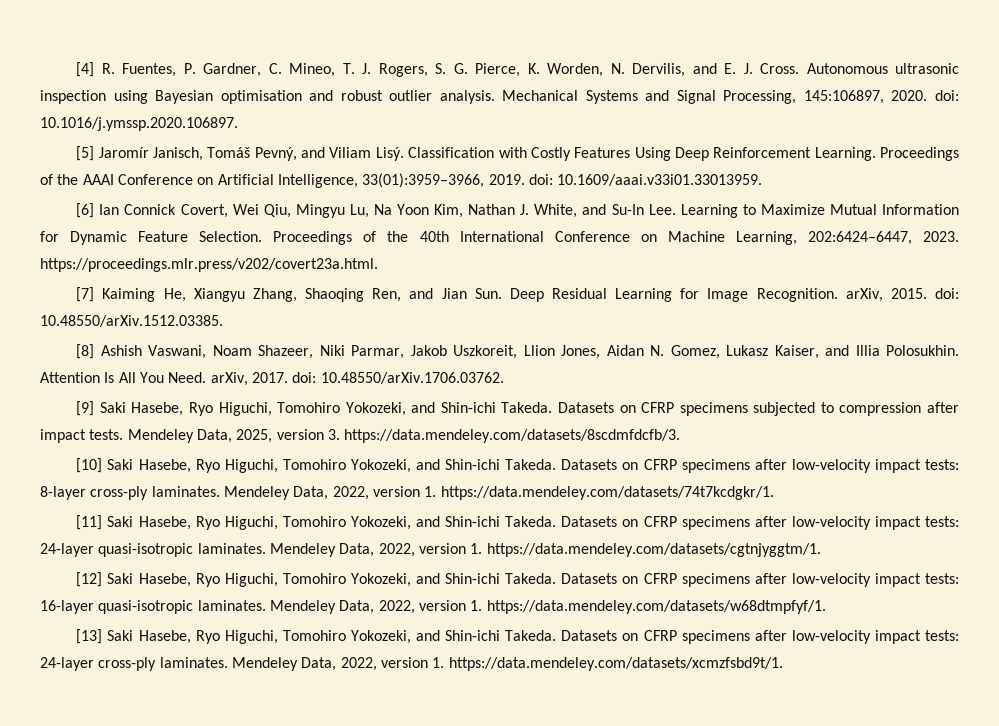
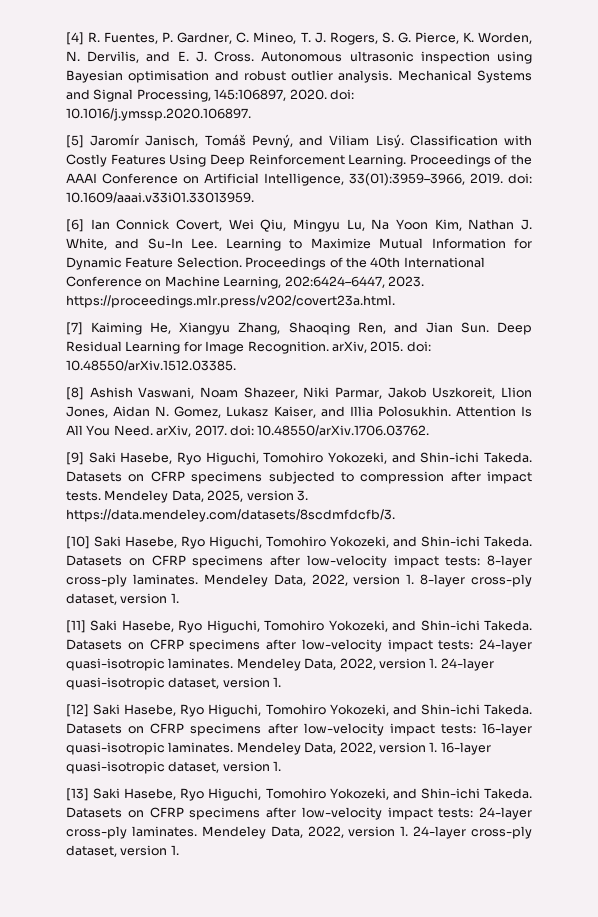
[440,486,774,500] https://data.mendeley.com/datasets/74t7kcdgkr/1. -> [420,574,532,587] [66,593,179,605] 8-layer cross-ply dataset, version 1.
[486,543,821,557] https://data.mendeley.com/datasets/cgtnjyggtm/1. -> [440,658,494,671] [66,677,282,690] 24-layer quasi-isotropic dataset, version 1.
[486,600,826,614] https://data.mendeley.com/datasets/w68dtmpfyf/1. -> [440,742,491,755] [66,761,282,774] 16-layer quasi-isotropic dataset, version 1.
[448,657,783,671] https://data.mendeley.com/datasets/xcmzfsbd9t/1. -> [413,826,532,839] [66,845,179,857] 24-layer cross-ply dataset, version 1.

